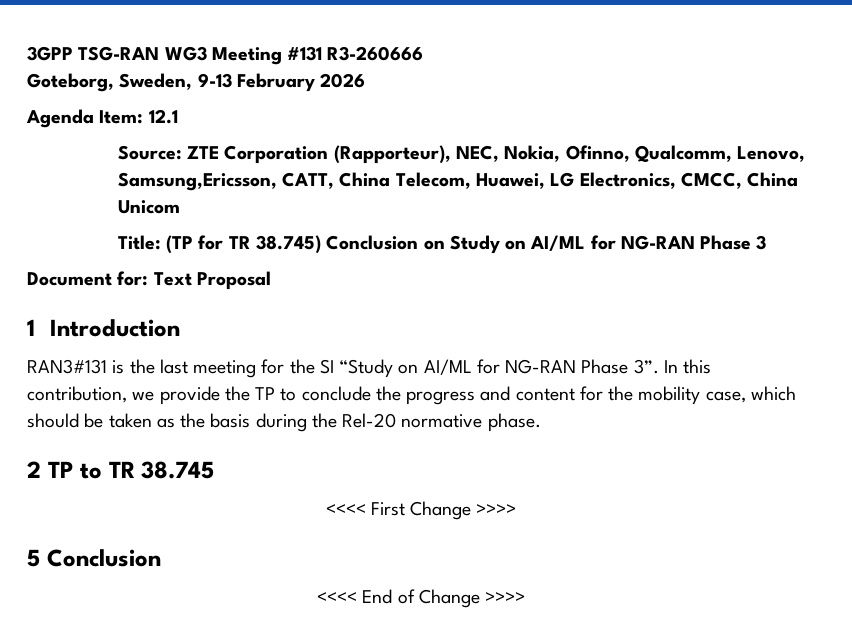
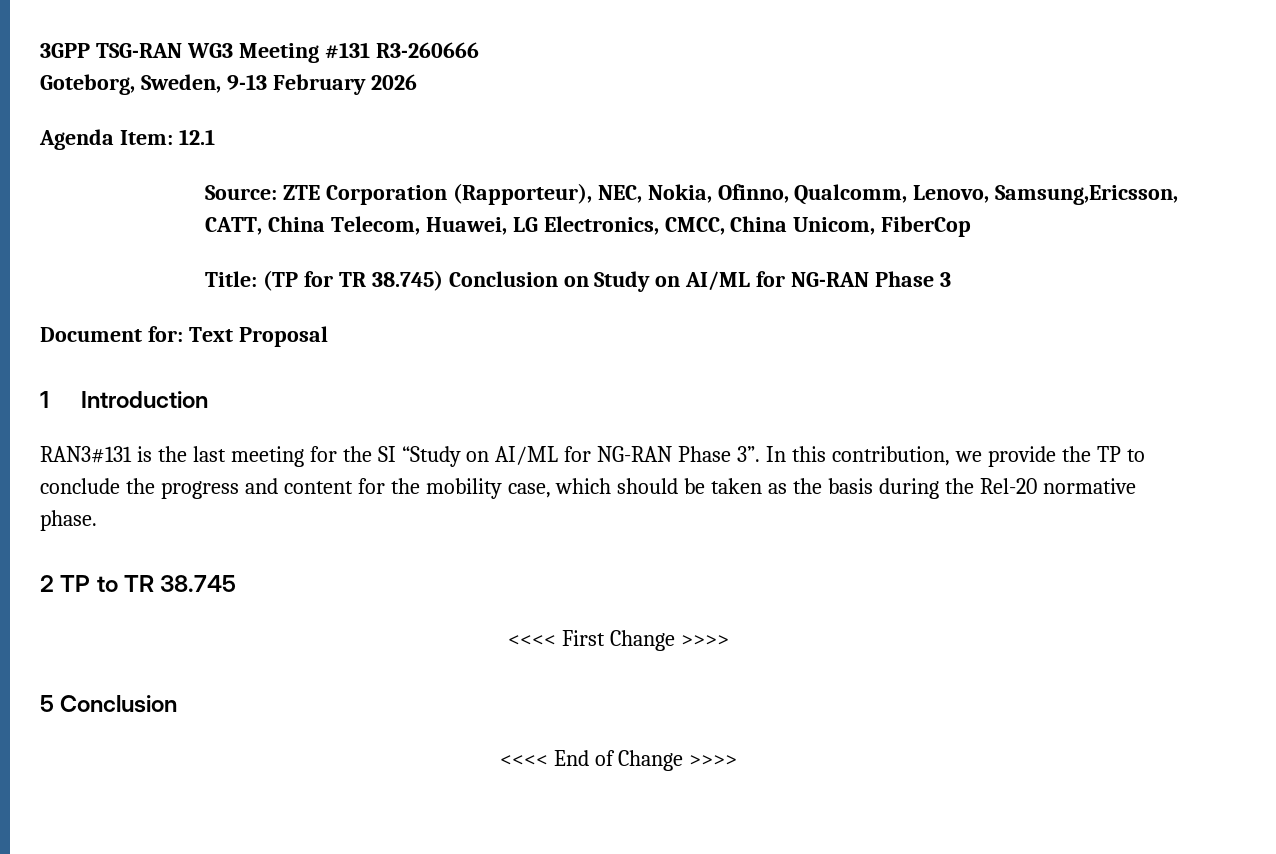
[117,200,180,214] Unicom -> [793,216,972,237] Unicom, FiberCop

